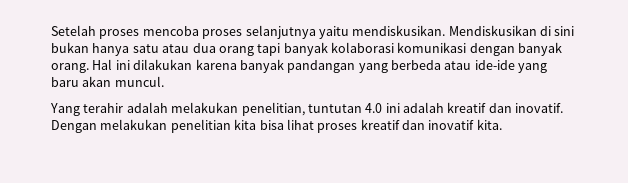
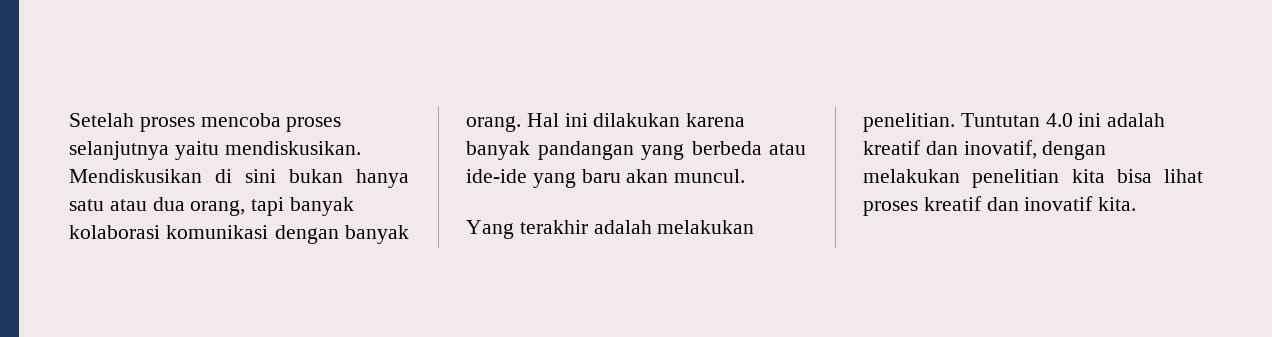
[218,46,254,56] orang -> [190,200,246,216] orang,
[83,103,124,113] terahir -> [519,220,588,234] terakhir
[241,102,362,116] penelitian, tuntutan -> [863,113,1040,132] penelitian. Tuntutan
[515,103,564,113] [51,120,97,133] inovatif. Dengan -> [963,140,1107,160] inovatif, dengan

